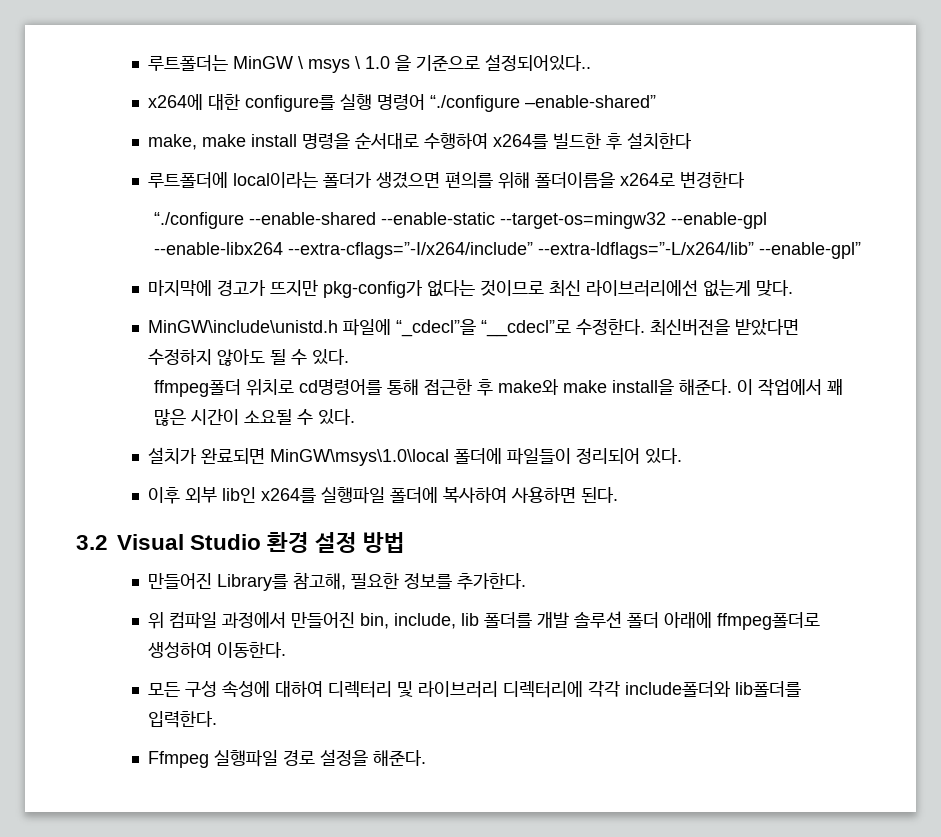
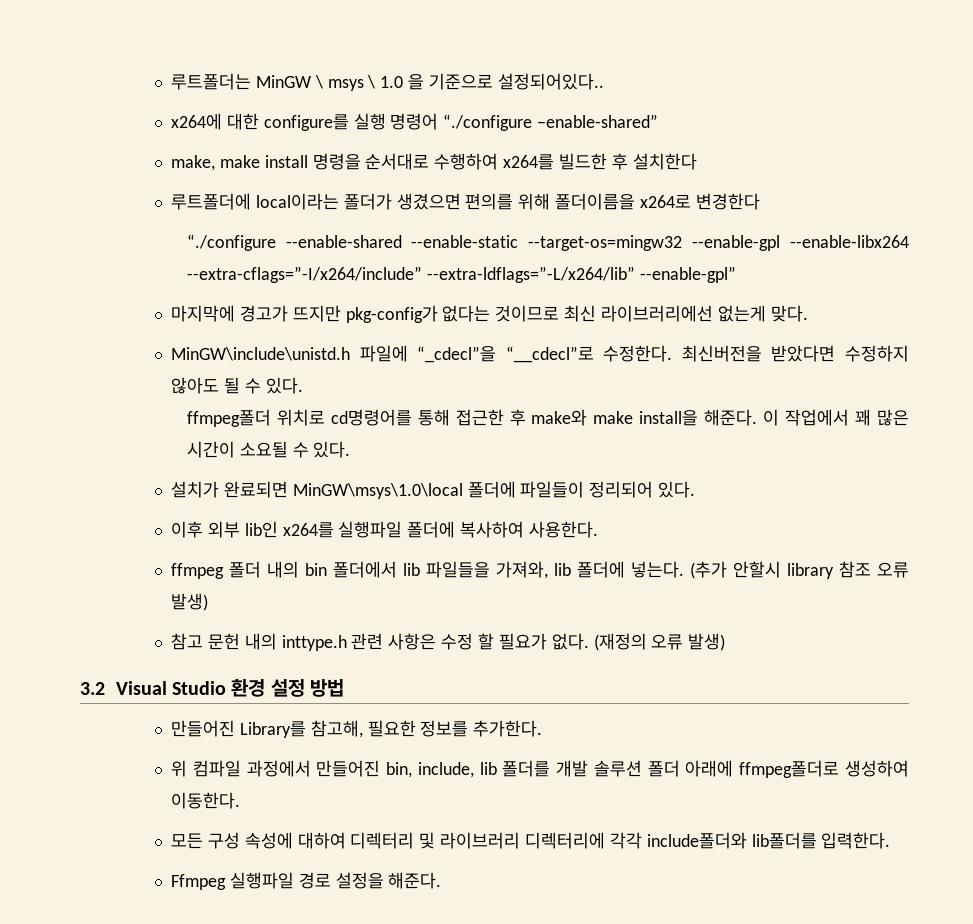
[510,487,618,503] 사용하면 된다. -> [529,521,599,538] [171,561,909,579] [171,593,209,611] [171,633,726,651] 사용한다. // ffmpeg 폴더 내의 bin 폴더에서 lib 파일들을 가져와, lib 폴더에 넣는다. (추가 안할시 library 참조 오류 발생) // 참고 문헌 내의 inttype.h 관련 사항은 수정 할 필요가 없다. (재정의 오류 발생)

